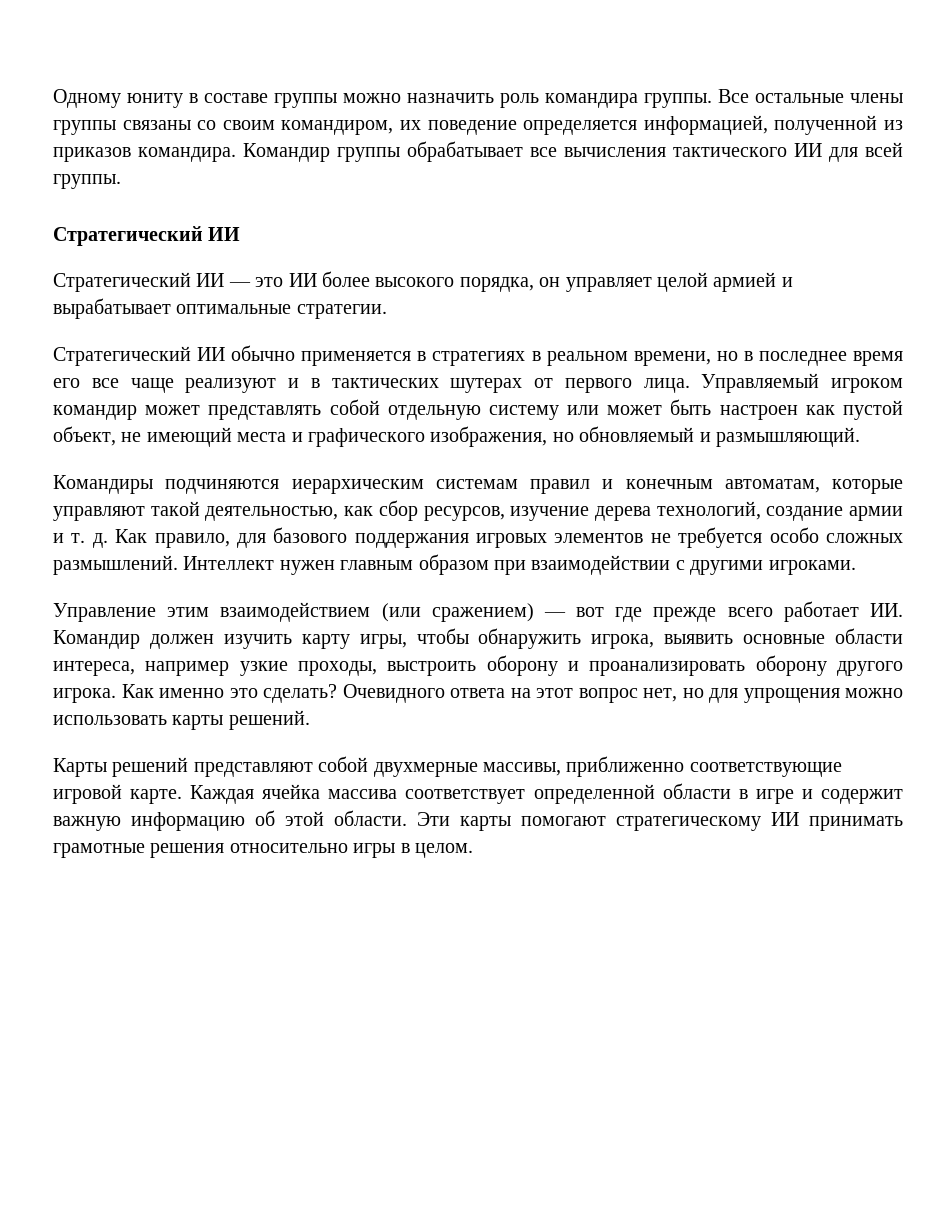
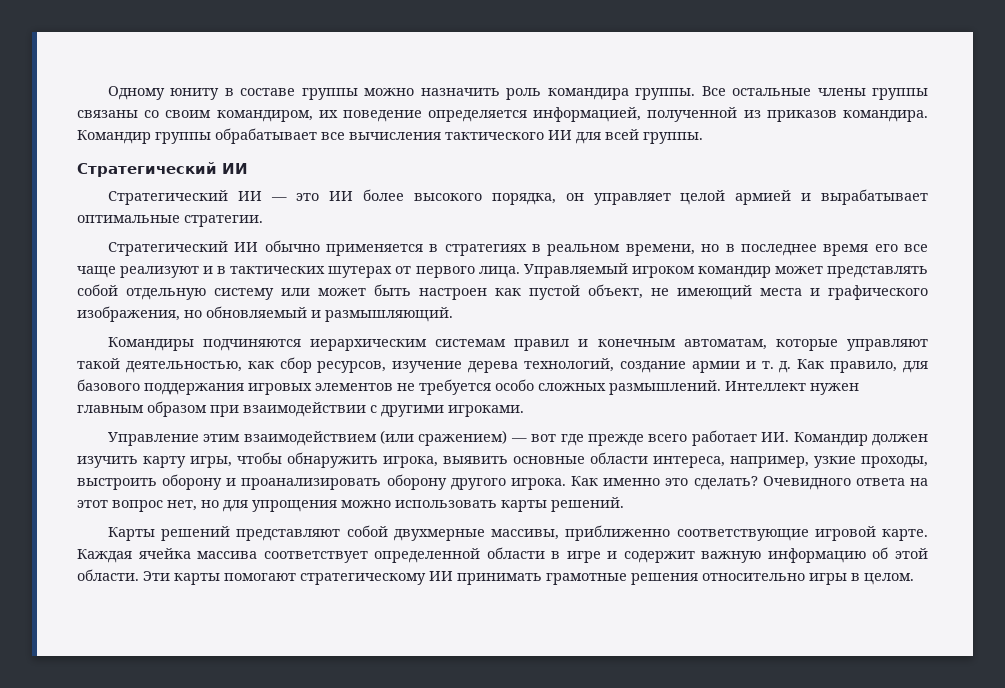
[145,661,230,676] например -> [730,456,809,468] например,

